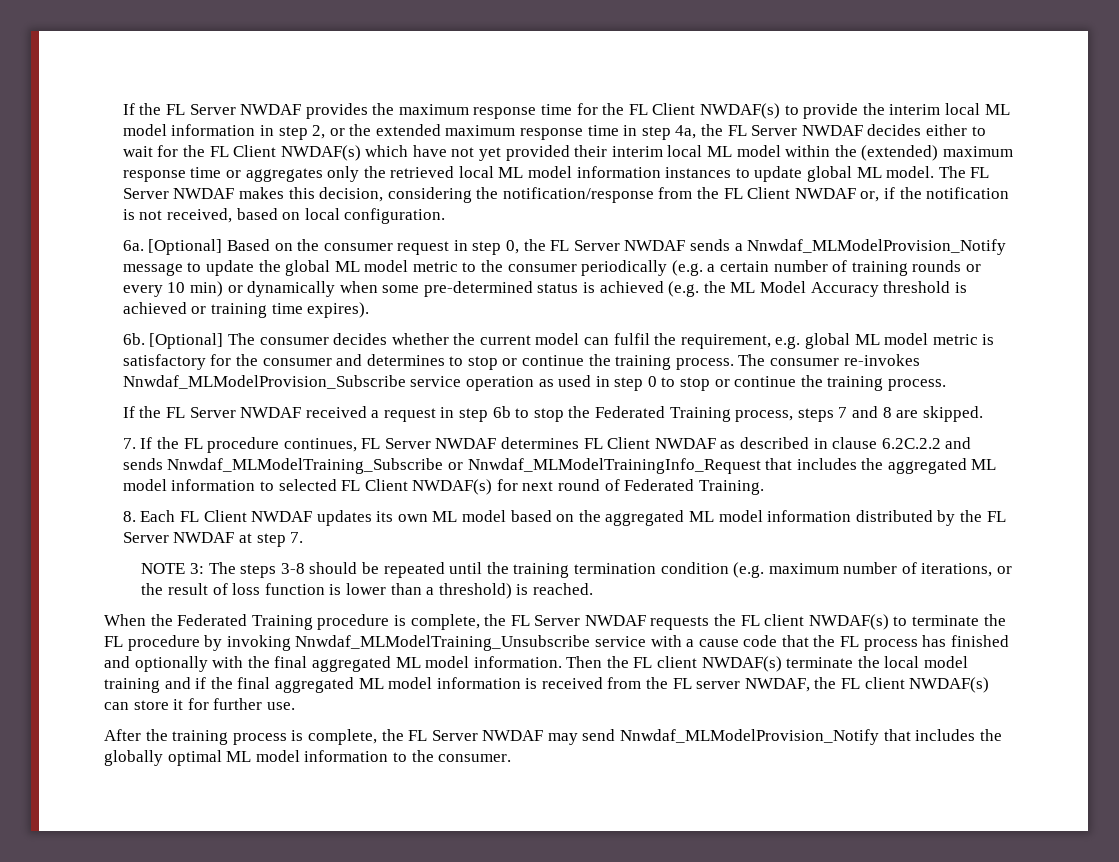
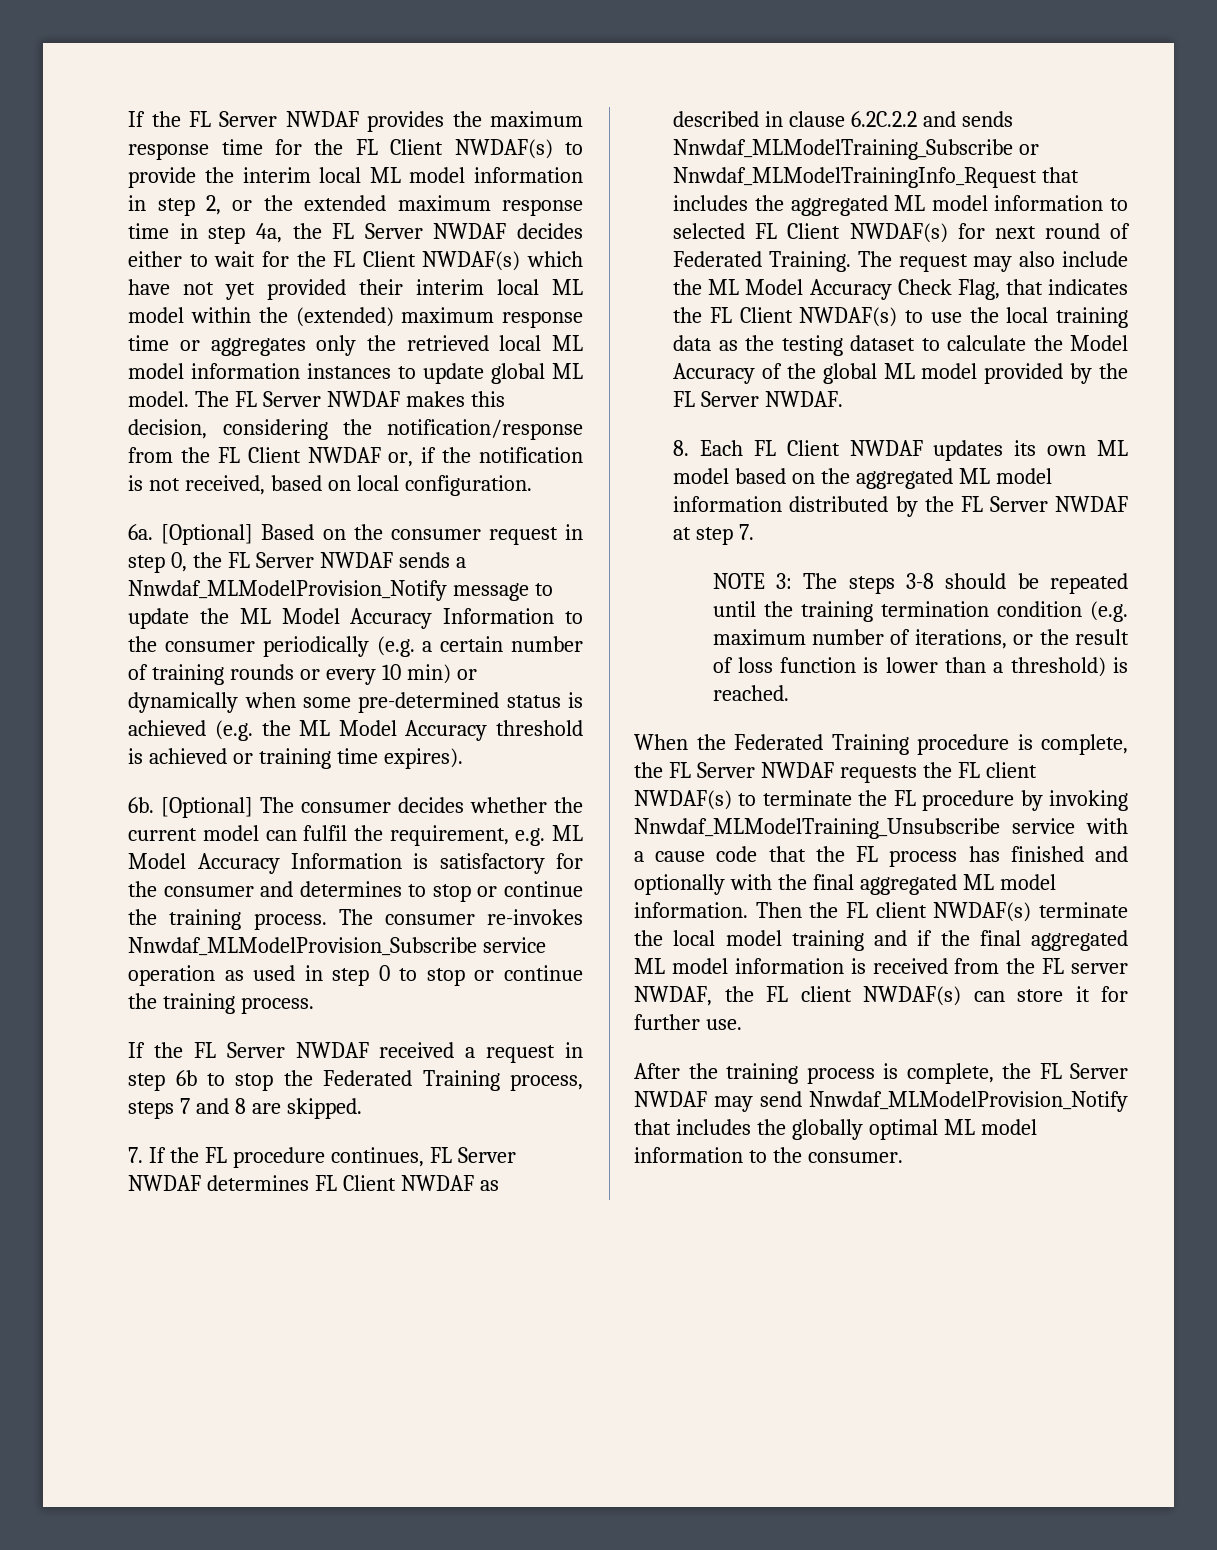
[285,260,458,276] global ML model metric -> [239,608,555,629] ML Model Accuracy Information
[804,333,978,349] global ML model metric -> [552,825,583,841] [128,853,402,874] ML Model Accuracy Information
(764, 487) none -> [857,251,1128,272] [673,279,1128,300] [673,307,1128,328] [673,335,1128,356] [673,363,1128,384] [673,391,844,407] The request may also include the ML Model Accuracy Check Flag, that indicates the FL Client NWDAF(s) to use the local training data as the testing dataset to calculate the Model Accuracy of the global ML model provided by the FL Server NWDAF.

